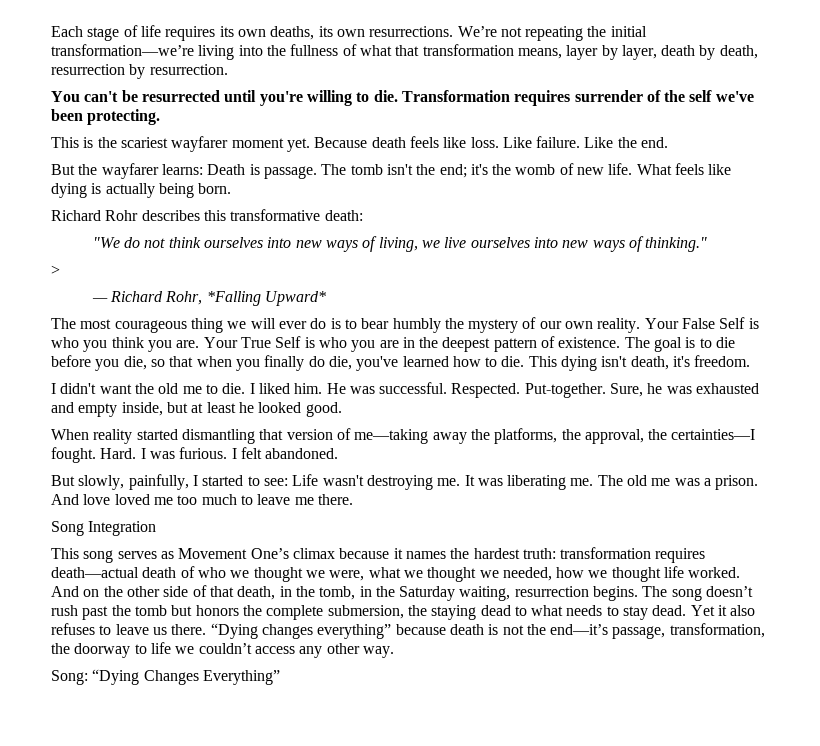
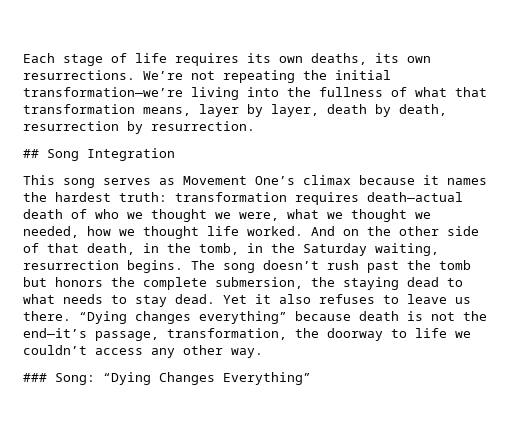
[51,90,754,106] [51,109,161,125] [51,136,669,152] [51,163,732,179] [51,183,232,198] [51,209,363,221] [92,236,708,252] [51,265,60,275] [91,291,327,306] [51,317,759,333] [51,336,736,352] [51,355,751,371] [51,382,760,398] [51,402,342,417] [51,428,756,444] [51,447,339,463] [51,474,759,490] [51,494,353,505] You can't be resurrected until you're willing to die. Transformation requires surrender of the self we've been protecting. // This is the scariest wayfarer moment yet. Because death feels like loss. Like failure. Like the end. // But the wayfarer learns: Death is passage. The tomb isn't the end; it's the womb of new life. What feels like dying is actually being born. // Richard Rohr describes this transformative death: // "We do not think ourselves into new ways of living, we live ourselves into new ways of thinking." // > // — Richard Rohr, *Falling Upward* // The most courageous thing we will ever do is to bear humbly the mystery of our own reality. Your False Self is who you think you are. Your True Self is who you are in the deepest pattern of existence. The goal is to die before you die, so that when you finally do die, you've learned how to die. This dying isn't death, it's freedom. // I didn't want the old me to die. I liked him. He was successful. Respected. Put-together. Sure, he was exhausted and empty inside, but at least he looked good. // When reality started dismantling that version of me—taking away the platforms, the approval, the certainties—I fought. Hard. I was furious. I felt abandoned. // But slowly, painfully, I started to see: Life wasn't destroying me. It was liberating me. The old me was a prison. And love loved me too much to leave me there. // -> [23,149,39,158] ##
(394, 652) none -> [23,373,47,382] ###

